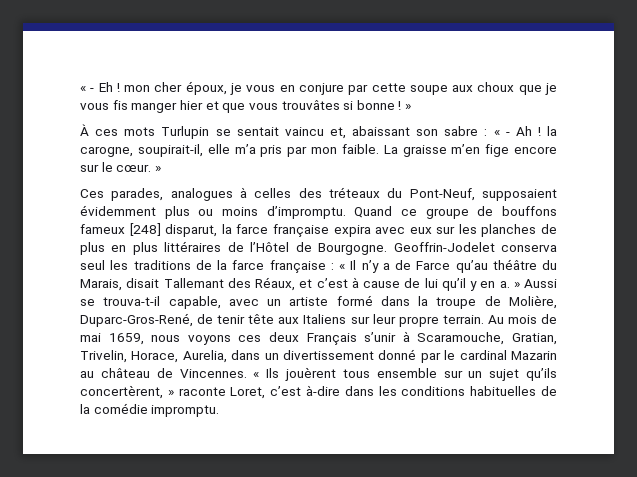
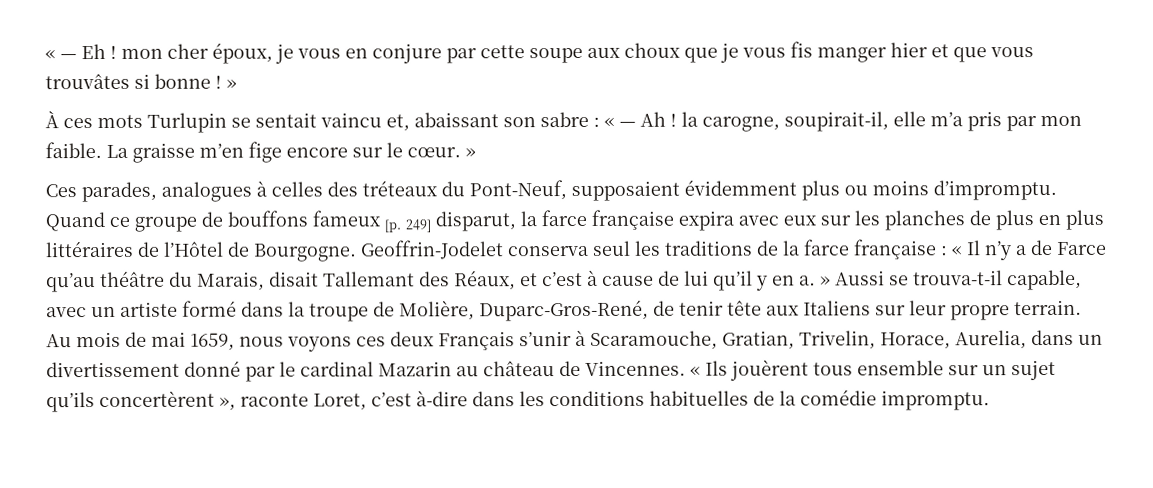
[80,86,95,92] « - -> [45,50,77,60] « —
[505,132,510,136] - -> [619,121,636,127] —
[129,223,161,236] [248] -> [384,219,431,233] [p. 249]
[80,385,174,399] concertèrent, » -> [99,390,236,411] concertèrent »,

